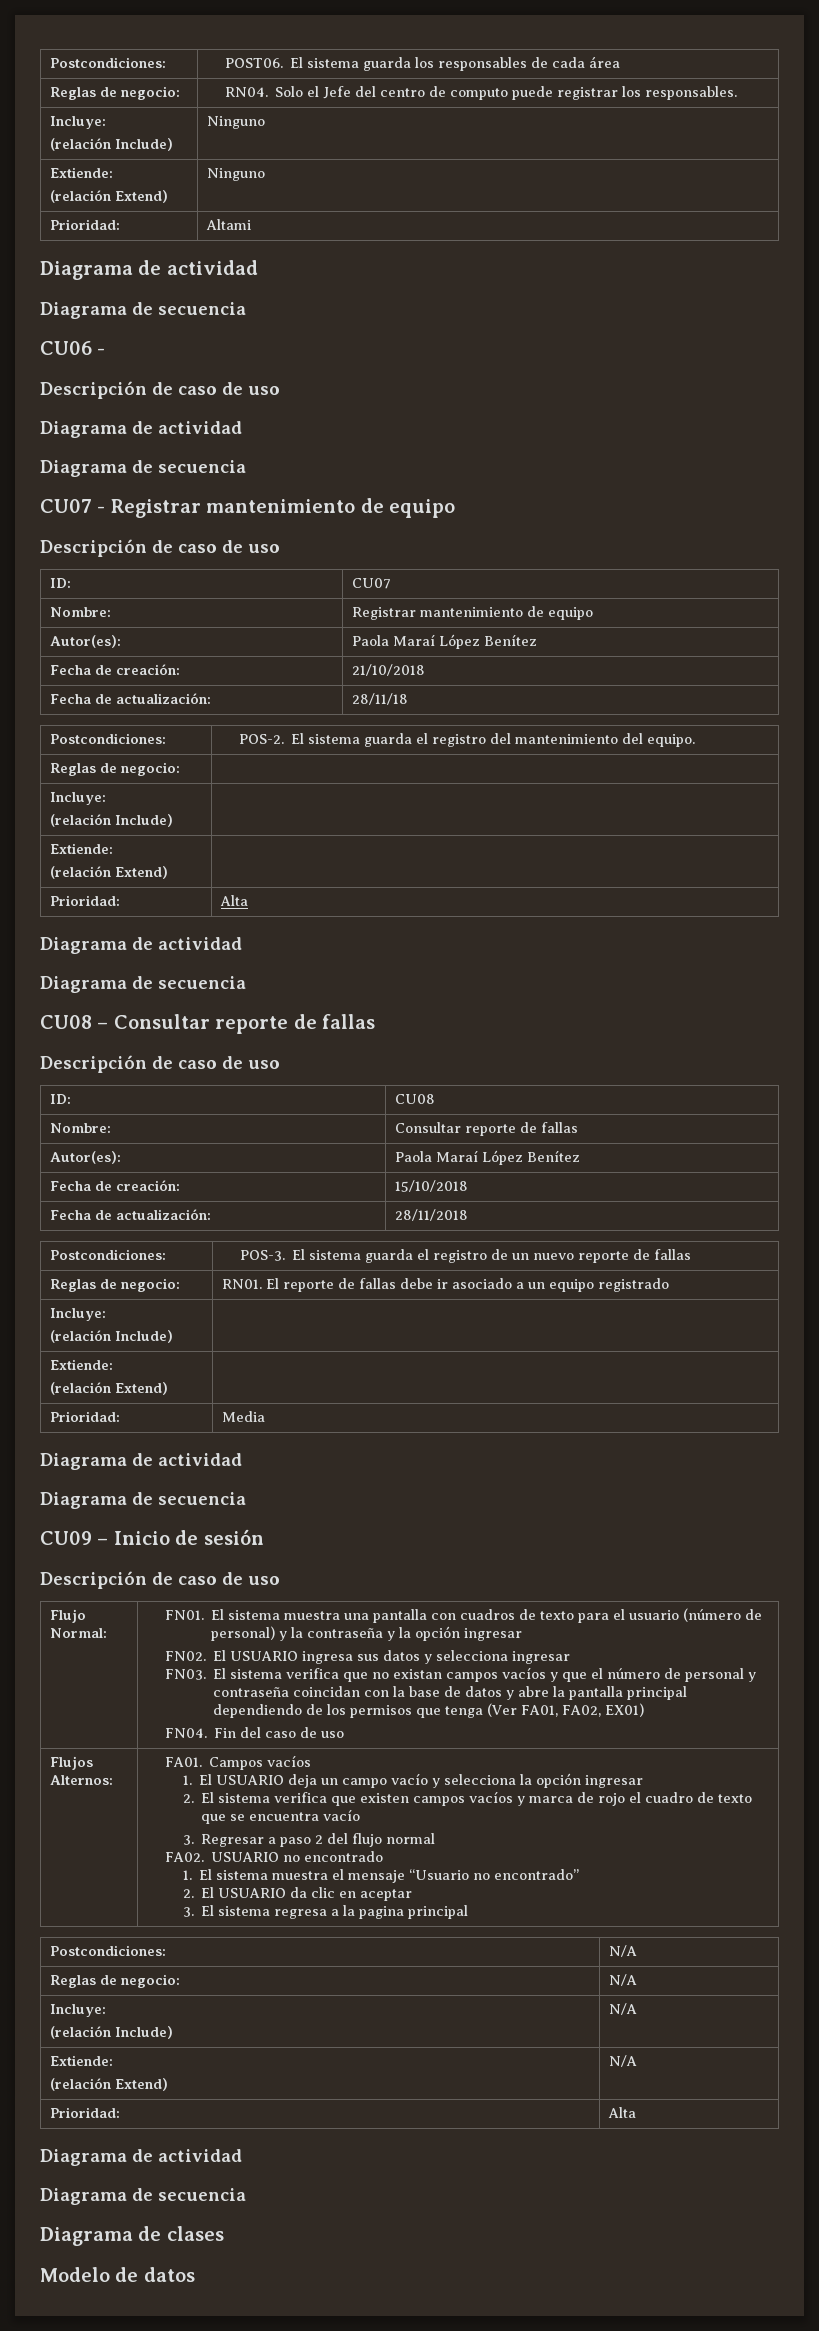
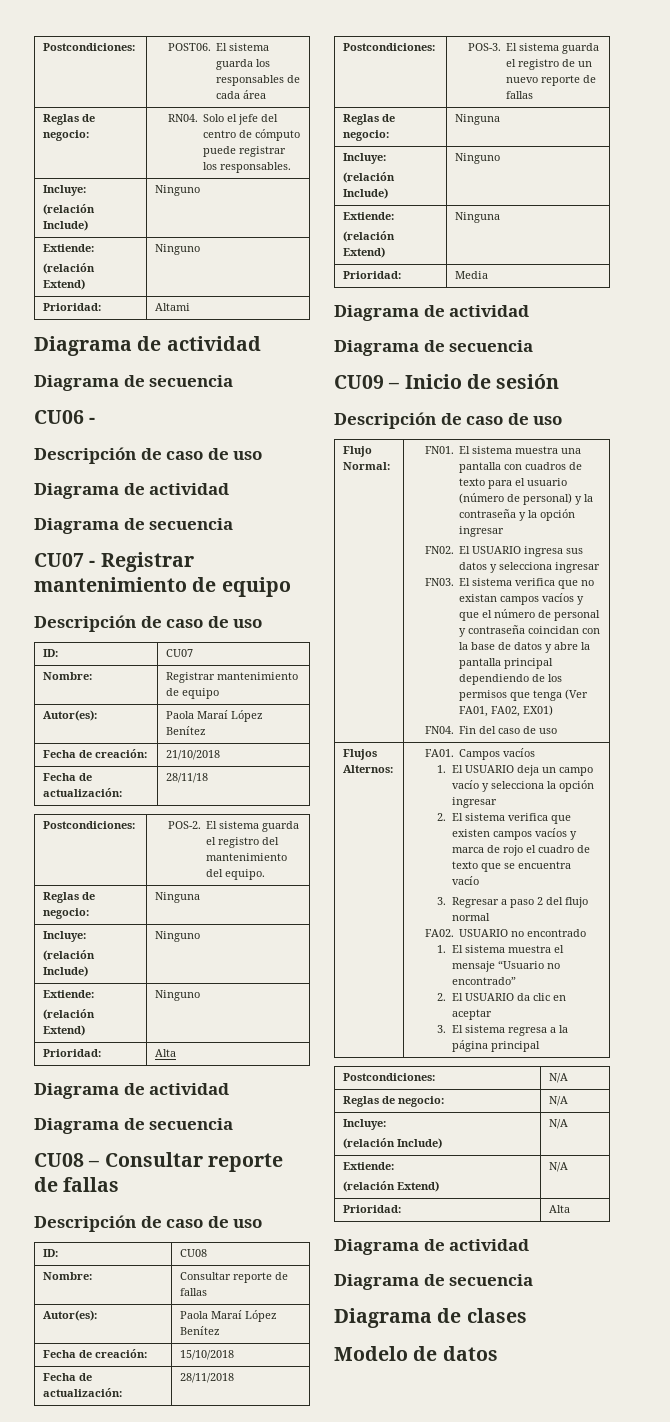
[323,86,352,99] Jefe -> [238,114,259,125] jefe
[450,88,509,100] computo -> [255,129,301,141] cómputo
[49,792,106,805] [49,814,173,827] [49,843,113,854] [49,866,168,879] // Incluye: // (relación Include) | // Extiende: // (relación Extend) | -> [155,892,201,903] [43,931,87,942] [43,950,96,961] [43,966,89,977] [155,931,201,942] [43,990,95,998] [43,1009,96,1020] [43,1025,86,1036] [155,990,201,1001] Ninguna // Incluye: // (relación Include) | Ninguno // Extiende: // (relación Extend) | Ninguno
[221,1278,669,1292] [49,1308,106,1321] [49,1330,173,1343] [49,1359,113,1370] [49,1382,168,1395] RN01. El reporte de fallas debe ir asociado a un equipo registrado // Incluye: // (relación Include) | // Extiende: // (relación Extend) | -> [455,114,501,125] [343,153,387,164] [343,172,396,183] [343,188,389,199] [455,153,501,164] [343,212,395,220] [343,231,396,242] [343,247,386,258] [455,212,501,223] Ninguna // Incluye: // (relación Include) | Ninguno // Extiende: // (relación Extend) | Ninguna
[359,1906,405,1919] pagina -> [451,1040,488,1052] página

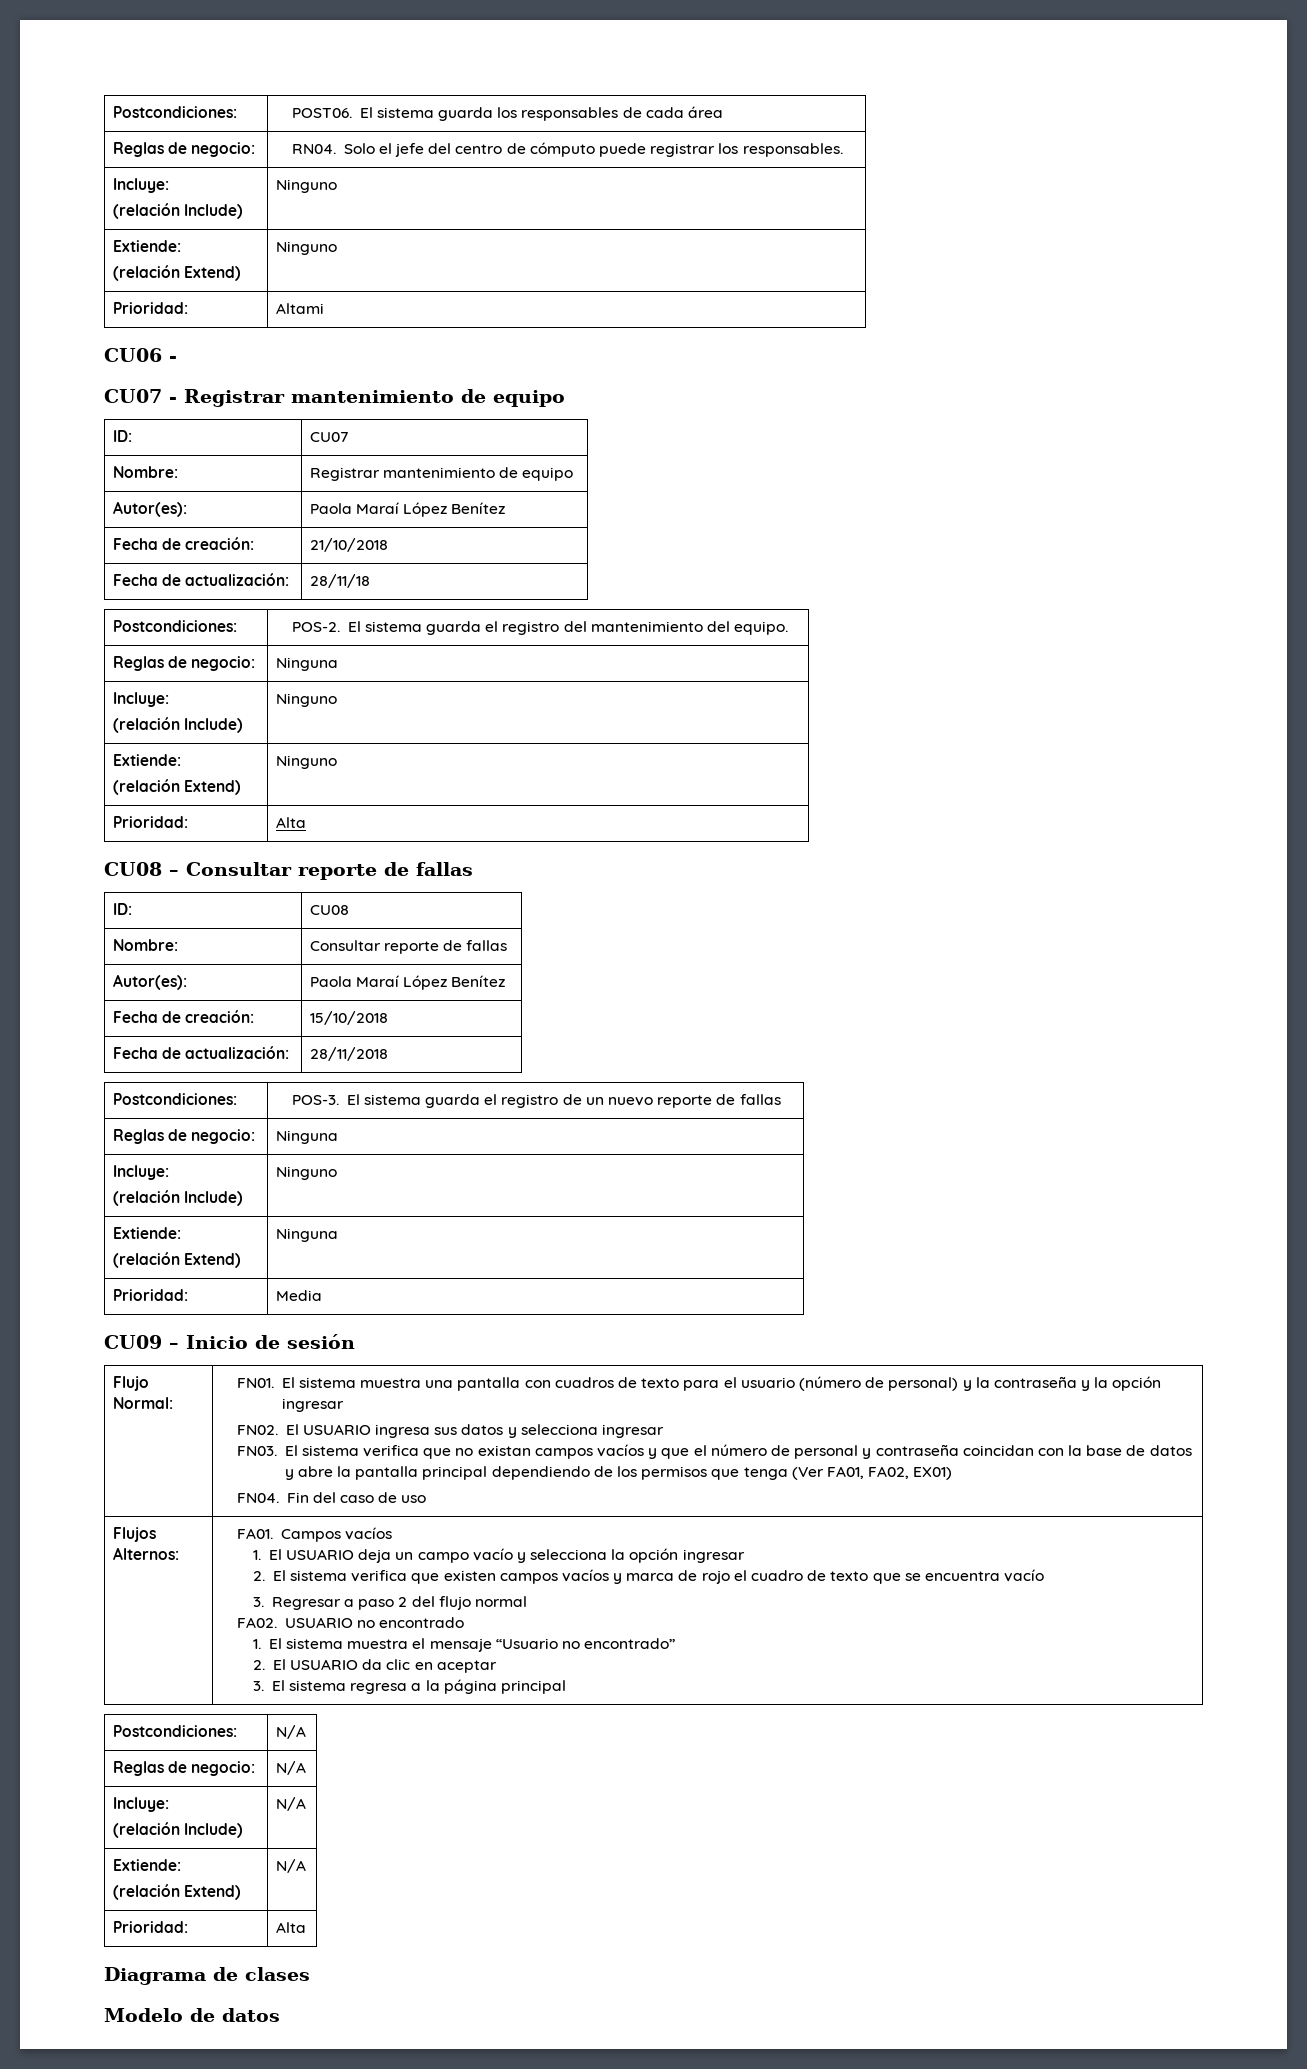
[34,336,261,356] [34,375,234,391] [34,410,96,424] [34,447,263,464] [34,483,230,499] [34,518,234,534] Diagrama de actividad // Diagrama de secuencia // CU06 - // Descripción de caso de uso // Diagrama de actividad // Diagrama de secuencia -> [104,348,177,362] CU06 -
[34,615,263,632] // Descripción de caso de uso -> (565, 398) none
[34,1083,230,1099] [34,1118,234,1134] // Diagrama de actividad // Diagrama de secuencia -> (306, 822) none
[34,1215,263,1232] // Descripción de caso de uso -> (473, 869) none
[334,305,530,321] [334,340,534,356] // Diagrama de actividad // Diagrama de secuencia -> (322, 1295) none
[334,412,563,429] // Descripción de caso de uso -> (355, 1341) none
[334,1239,530,1255] [334,1274,534,1290] // Diagrama de actividad // Diagrama de secuencia -> (306, 1927) none

